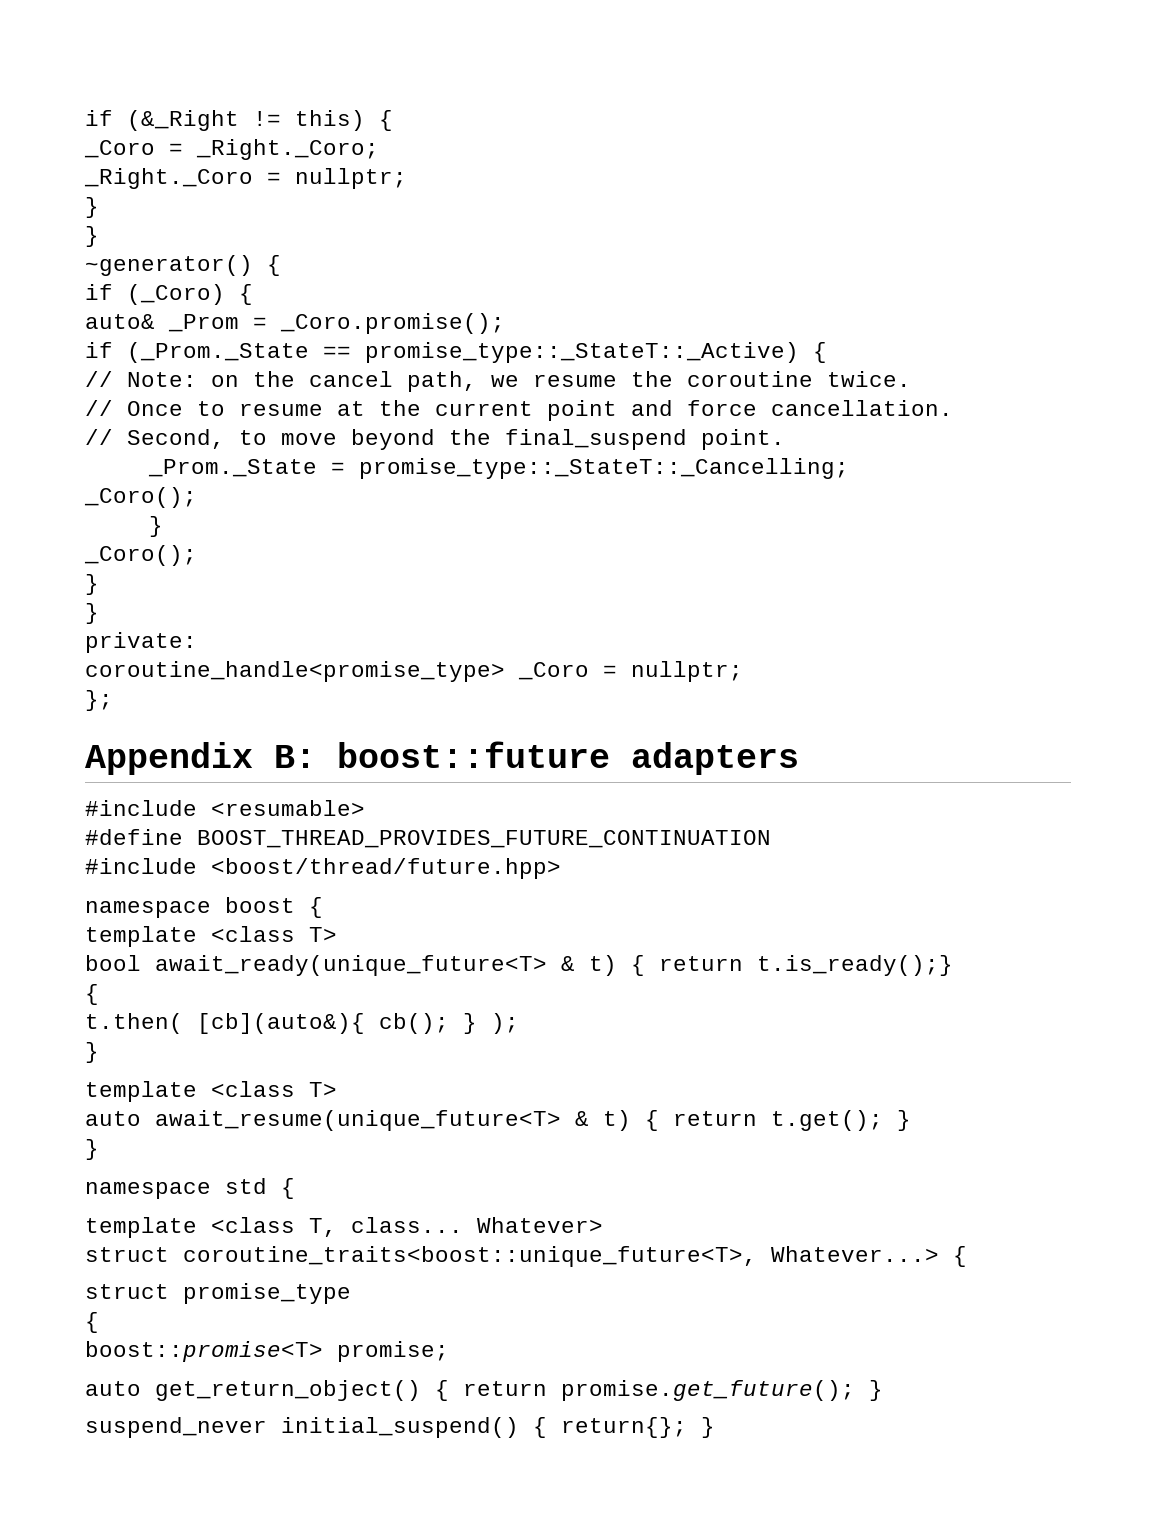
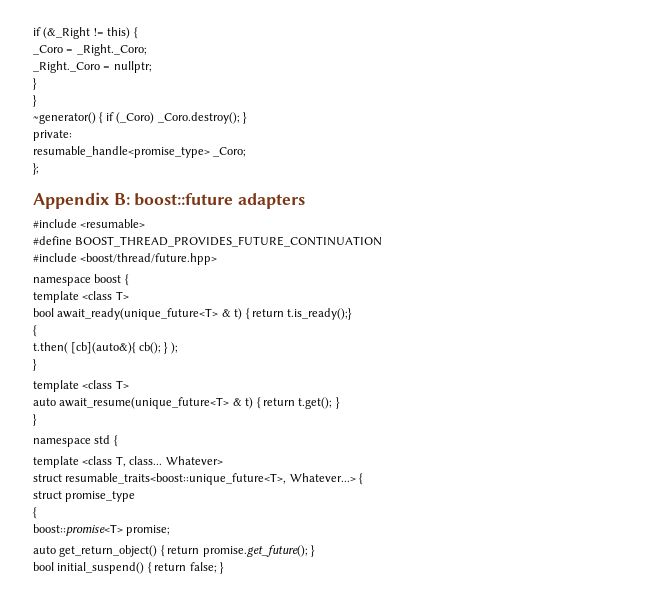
(281, 265) // -> (104, 118) none
[239,284,253,305] [85,313,505,334] [85,342,827,363] [85,371,911,392] [85,400,953,421] [85,429,785,450] [148,458,850,479] [84,487,197,508] [149,516,164,537] [84,545,197,566] [85,574,99,595] [85,603,99,624] [85,632,197,653] [85,661,743,682] { // auto& _Prom = _Coro.promise(); // if (_Prom._State == promise_type::_StateT::_Active) { // // Note: on the cancel path, we resume the coroutine twice. // // Once to resume at the current point and force cancellation. // // Second, to move beyond the final_suspend point. // _Prom._State = promise_type::_StateT::_Cancelling; // _Coro(); // } // _Coro(); // } // } // private: // coroutine_handle<promise_type> _Coro = nullptr; -> [157,112,247,124] [33,130,72,141] [33,146,247,158] _Coro.destroy(); } // private: // resumable_handle<promise_type> _Coro;
[183,1246,757,1267] coroutine_traits<boost::unique_future<T>, -> [65,473,287,485] resumable_traits<boost::unique_future<T>,
[85,1417,267,1438] suspend_never -> [33,562,54,571] bool
[561,1417,687,1438] return{}; -> [154,562,217,573] return false;

